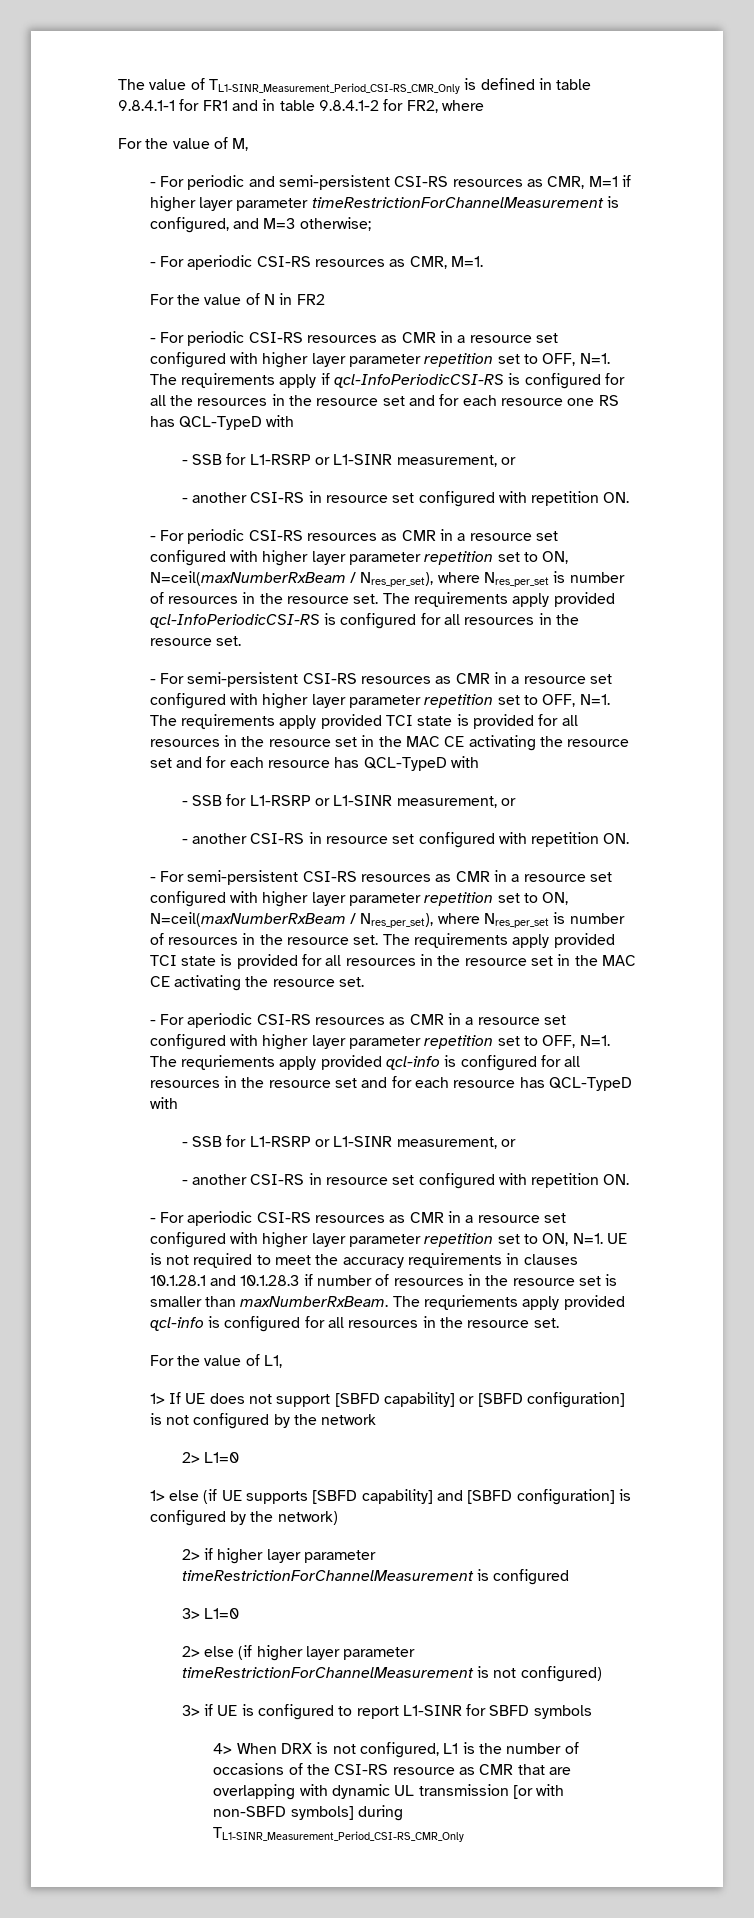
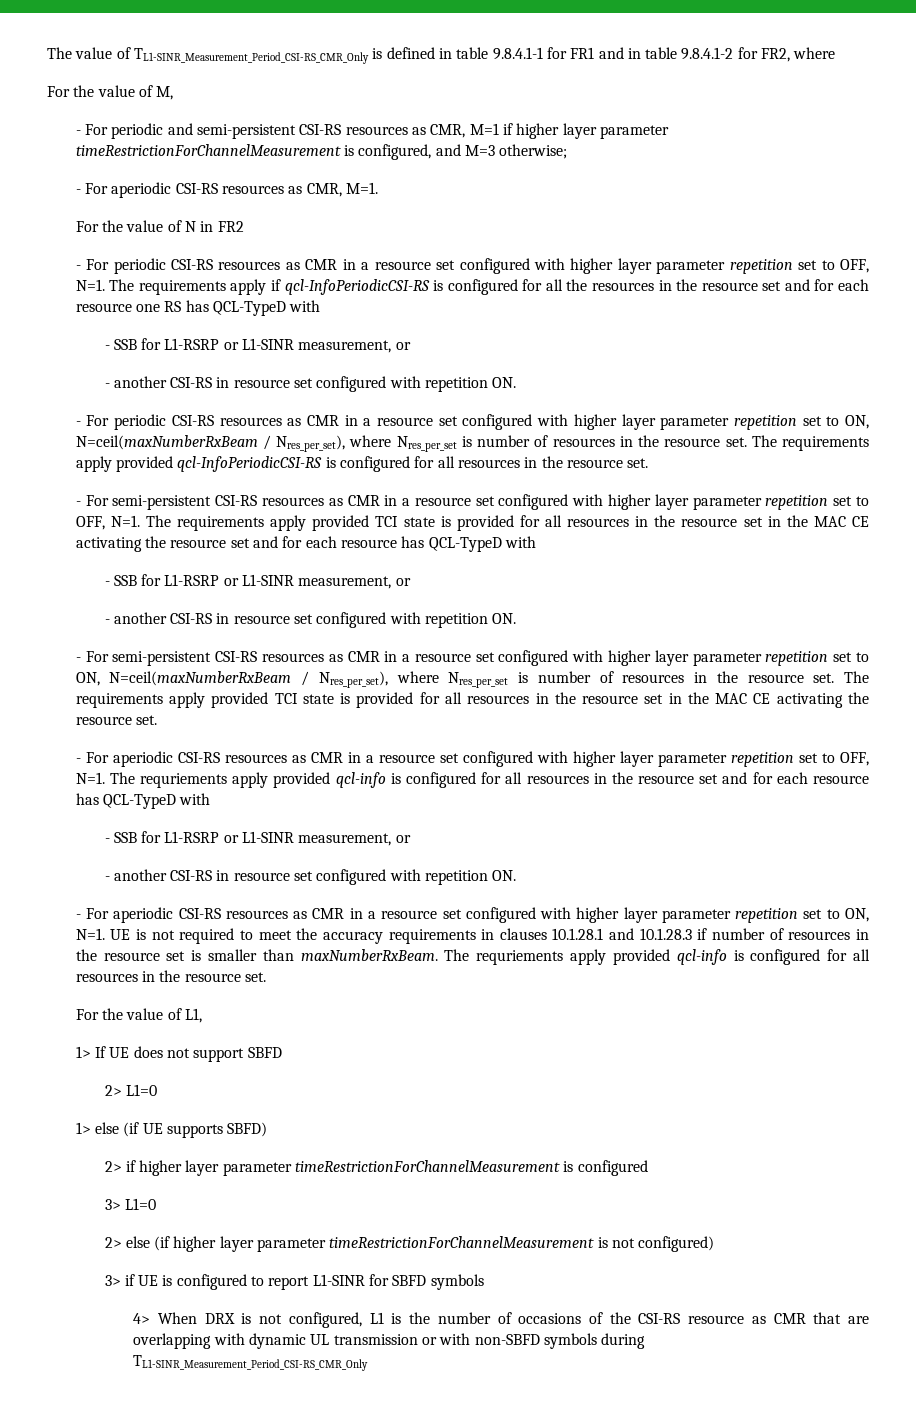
[334,1392,625,1408] [149,1413,377,1429] [SBFD capability] or [SBFD configuration] is not configured by the network -> [247,1047,282,1058] SBFD
[312,1489,631,1505] [149,1510,338,1526] [SBFD capability] and [SBFD configuration] is configured by the network) -> [227,1122,268,1137] SBFD)
[512,1785,533,1799] [or -> [421,1337,437,1345] or
[290,1806,354,1820] symbols] -> [543,1333,597,1349] symbols

